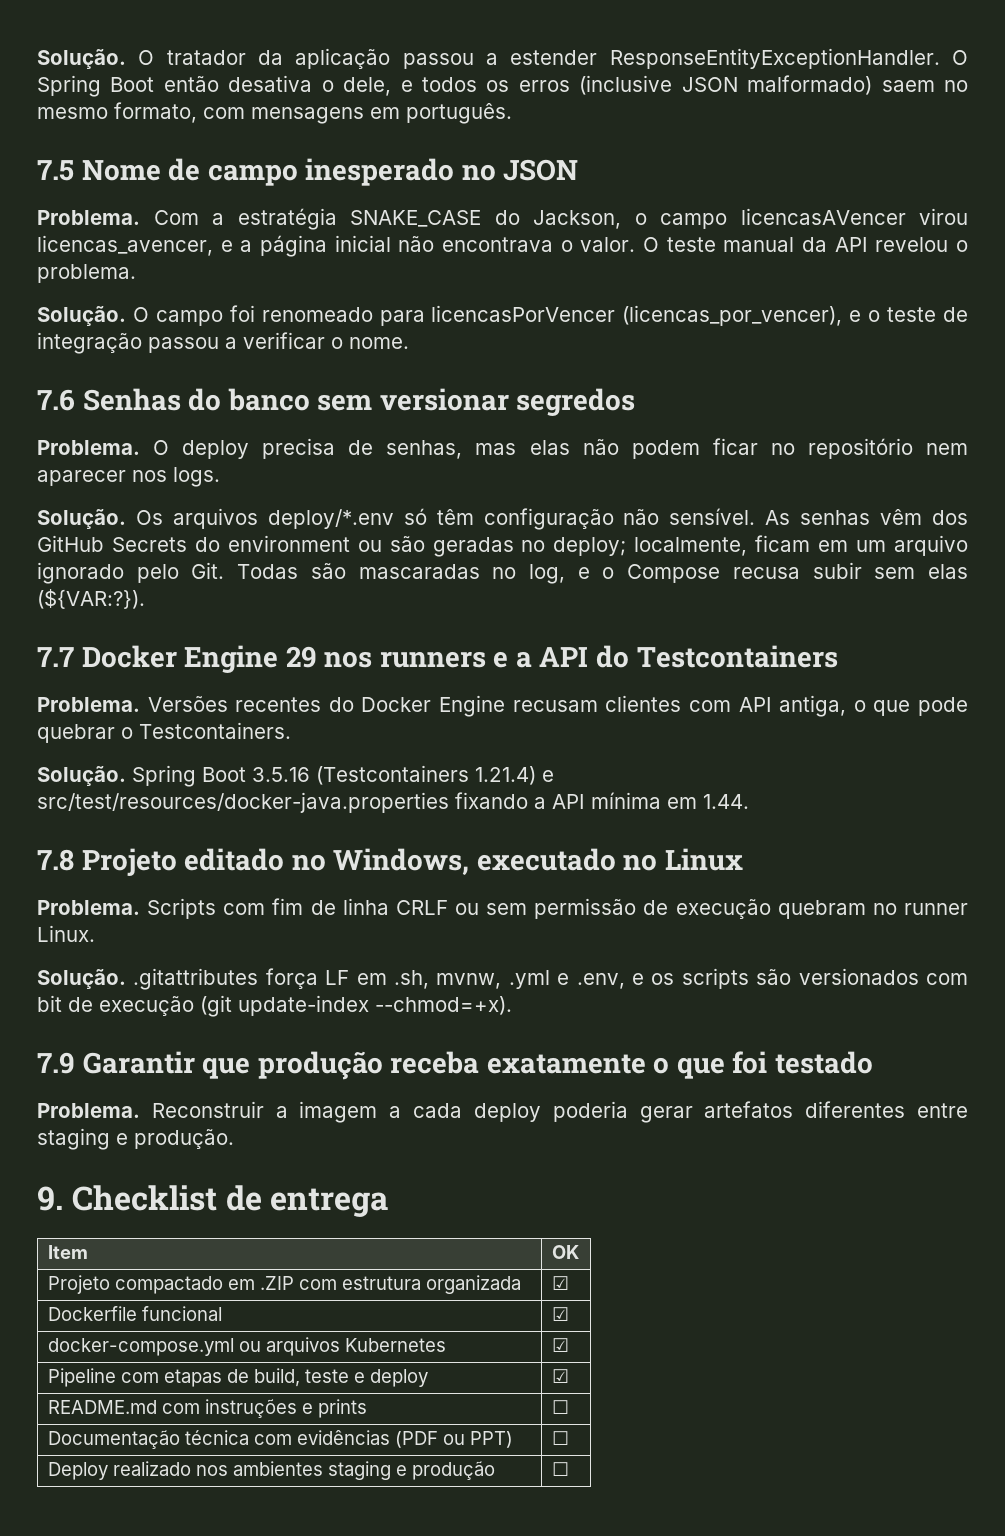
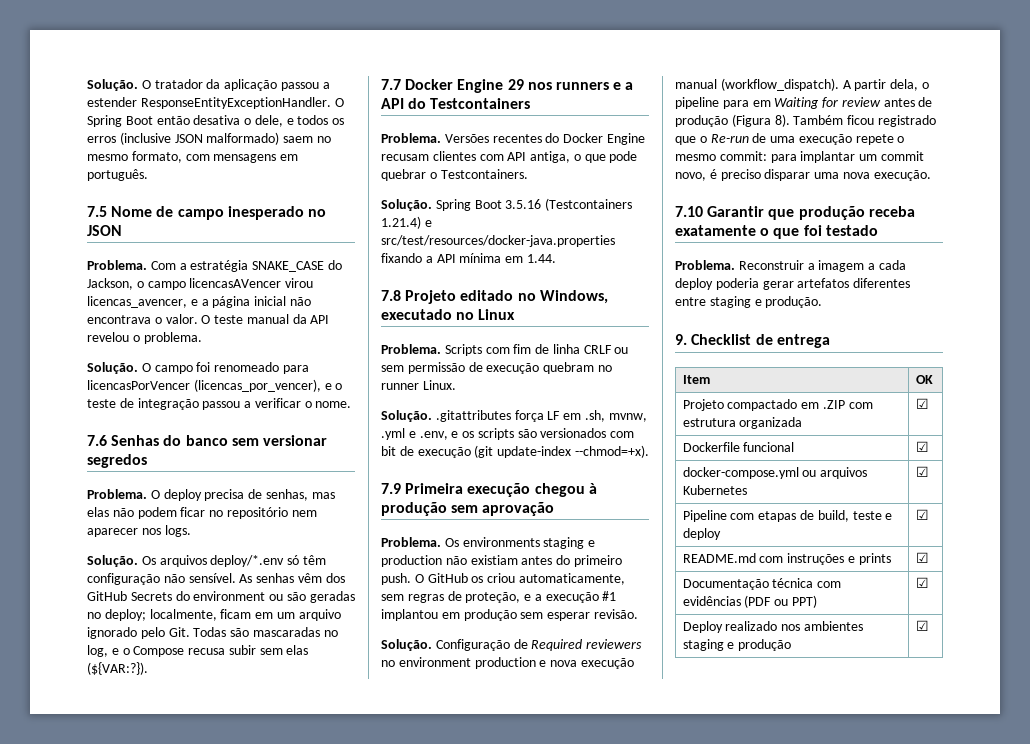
(75, 1063) none -> [405,483,597,497] [381,502,555,516] [381,537,596,549] [381,555,622,567] [381,573,625,585] [381,591,617,603] [381,609,638,621] [381,639,643,651] [381,657,634,669] [675,78,929,91] [675,97,933,109] [675,114,936,127] [675,133,905,145] [675,151,924,163] [675,169,931,181] [675,206,703,217] Primeira execução chegou à produção sem aprovação // Problema. Os environments staging e production não existiam antes do primeiro push. O GitHub os criou automaticamente, sem regras de proteção, e a execução #1 implantou em produção sem esperar revisão. // Solução. Configuração de Required reviewers no environment production e nova execução manual (workflow_dispatch). A partir dela, o pipeline para em Waiting for review antes de produção (Figura 8). Também ficou registrado que o Re-run de uma execução repete o mesmo commit: para implantar um commit novo, é preciso disparar uma nova execução. // 7.10
[551,1400,569,1414] ☐ -> [915,552,929,563] ☑
[551,1431,569,1445] ☐ -> [915,577,929,588] ☑
[551,1462,569,1476] ☐ -> [915,620,929,631] ☑

